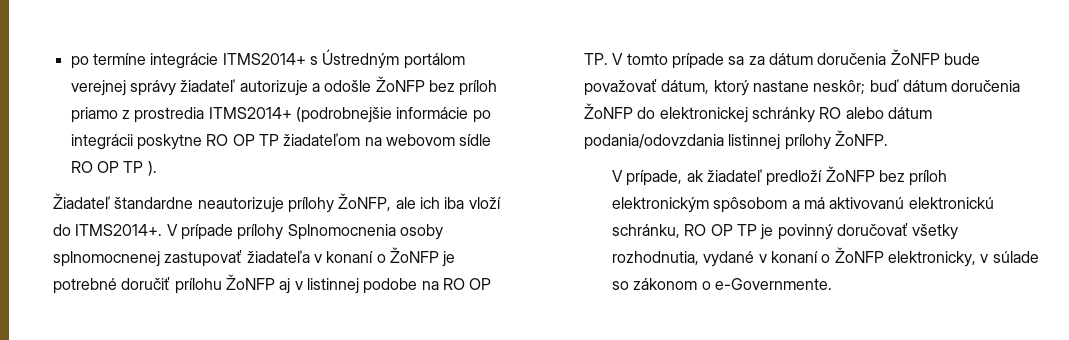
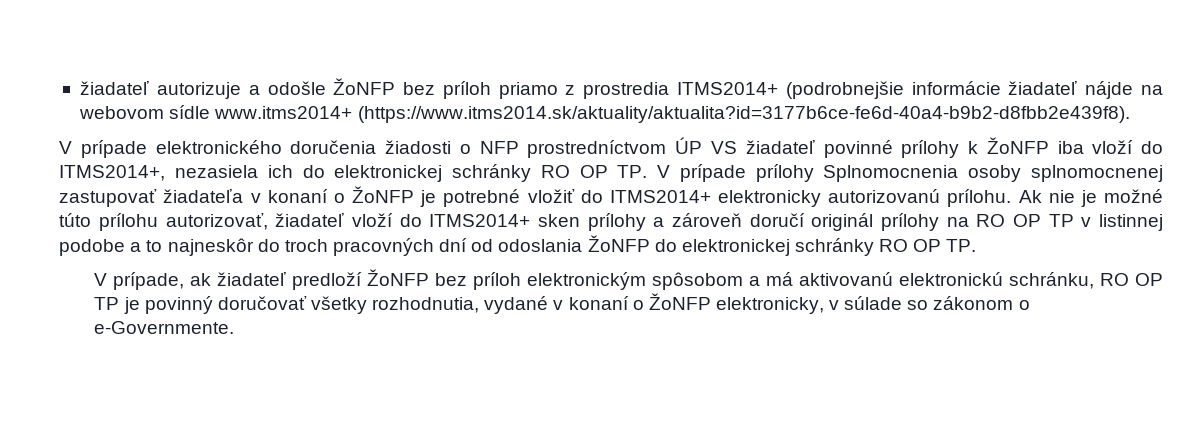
[70,49,465,69] [70,80,176,96] po termíne integrácie ITMS2014+ s Ústredným portálom verejnej správy -> (80, 88) none
[472,110,491,123] [70,133,492,150] [70,161,157,176] [53,193,501,213] [53,224,163,236] po integrácii poskytne RO OP TP žiadateľom na webovom sídle RO OP TP ). // Žiadateľ štandardne neautorizuje prílohy ŽoNFP, ale ich iba vloží do ITMS2014+. -> [1008,81,1163,99] [79,105,1130,123] [59,137,1163,158] [59,164,648,182] žiadateľ nájde na webovom sídle www.itms2014+ (https://www.itms2014.sk/aktuality/aktualita?id=3177b6ce-fe6d-40a4-b9b2-d8fbb2e439f8). // V prípade elektronického doručenia žiadosti o NFP prostredníctvom ÚP VS žiadateľ povinné prílohy k ŽoNFP iba vloží do ITMS2014+, nezasiela ich do elektronickej schránky RO OP TP.
[121,274,492,294] [584,49,980,69] [584,79,1021,96] doručiť prílohu ŽoNFP aj v listinnej podobe na RO OP TP. V tomto prípade sa za dátum doručenia ŽoNFP bude považovať dátum, ktorý nastane neskôr; buď dátum doručenia -> [527,189,1163,207] [59,213,1164,231] [59,238,583,256] vložiť do ITMS2014+ elektronicky autorizovanú prílohu. Ak nie je možné túto prílohu autorizovať, žiadateľ vloží do ITMS2014+ sken prílohy a zároveň doručí originál prílohy na RO OP TP v listinnej podobe a to najneskôr do troch pracovných dní od odoslania
[845,107,932,119] [584,130,888,150] alebo dátum podania/odovzdania listinnej prílohy ŽoNFP. -> [913,239,977,252] OP TP.

